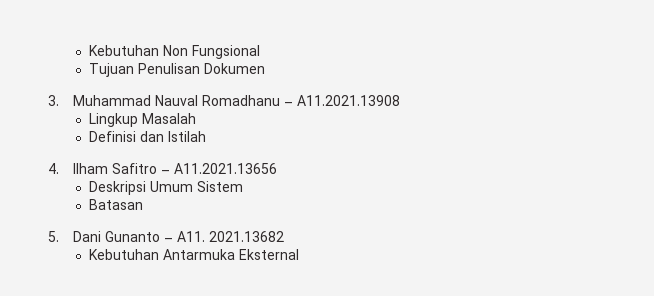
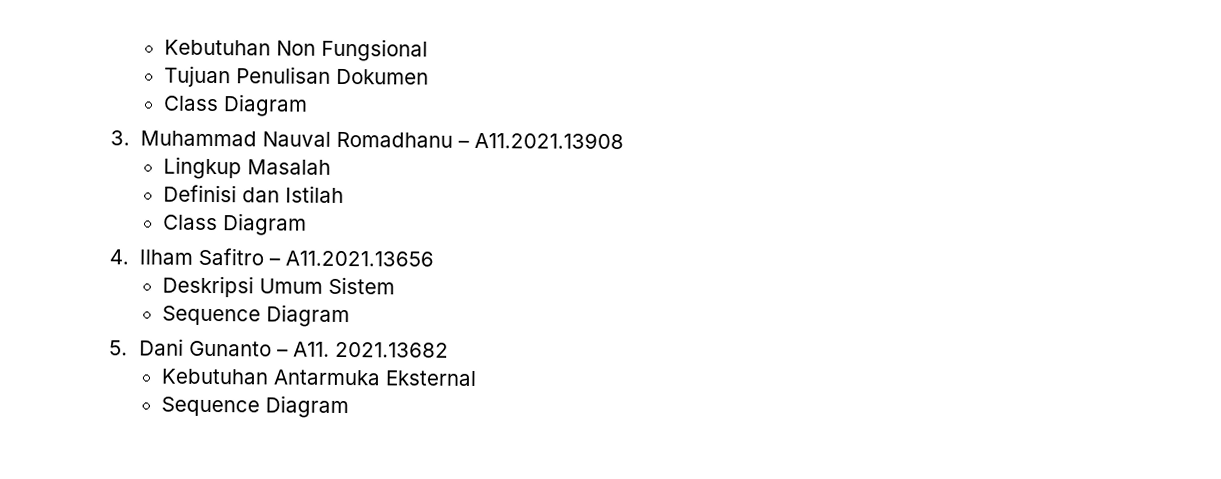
(265, 68) none -> [162,94,308,117] // Class Diagram
(206, 136) none -> [162,213,307,236] // Class Diagram
[88,199,143,210] Batasan -> [161,304,350,328] Sequence Diagram
(299, 254) none -> [160,395,349,419] // Sequence Diagram

